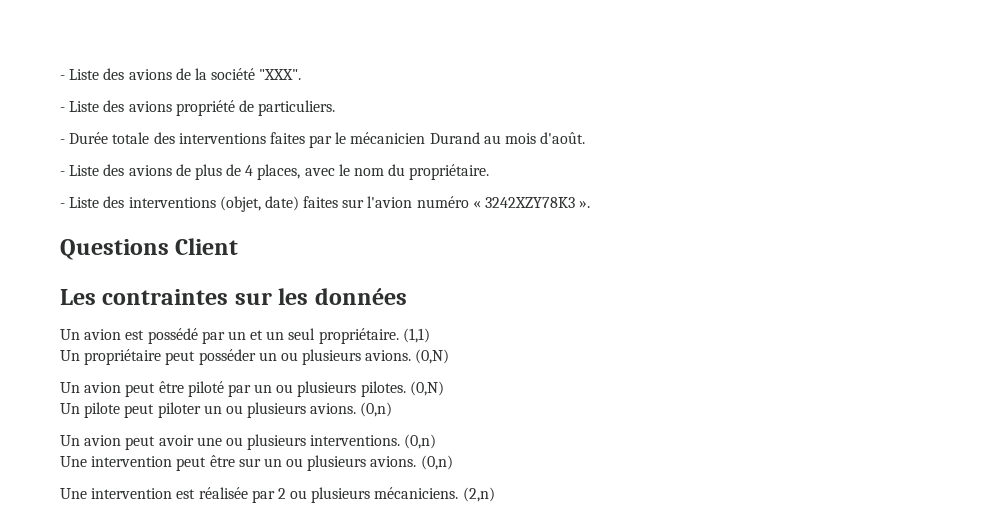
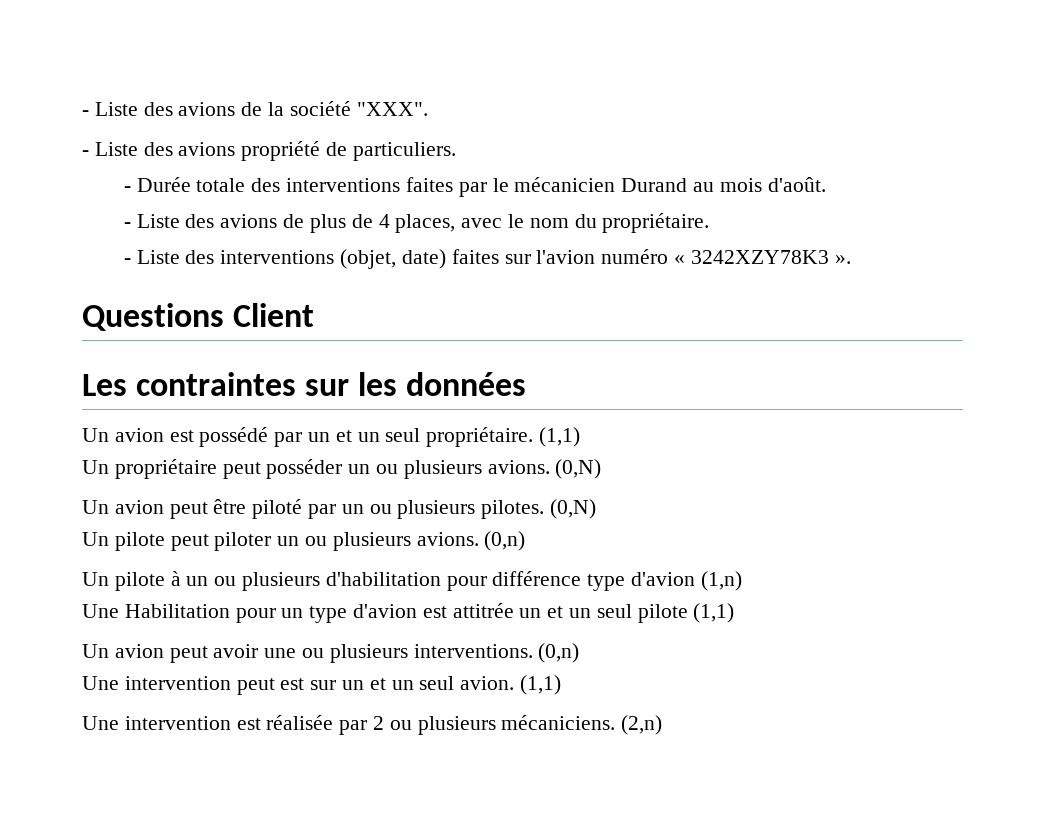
(393, 409) none -> [82,571,742,591] [82,603,735,623] // Un pilote à un ou plusieurs d'habilitation pour différence type d'avion (1,n) // Une Habilitation pour un type d'avion est attitrée un et un seul pilote (1,1)
[209,455,235,467] être -> [280,678,305,690] est
[286,455,453,471] ou plusieurs avions. (0,n) -> [369,675,562,695] et un seul avion. (1,1)

